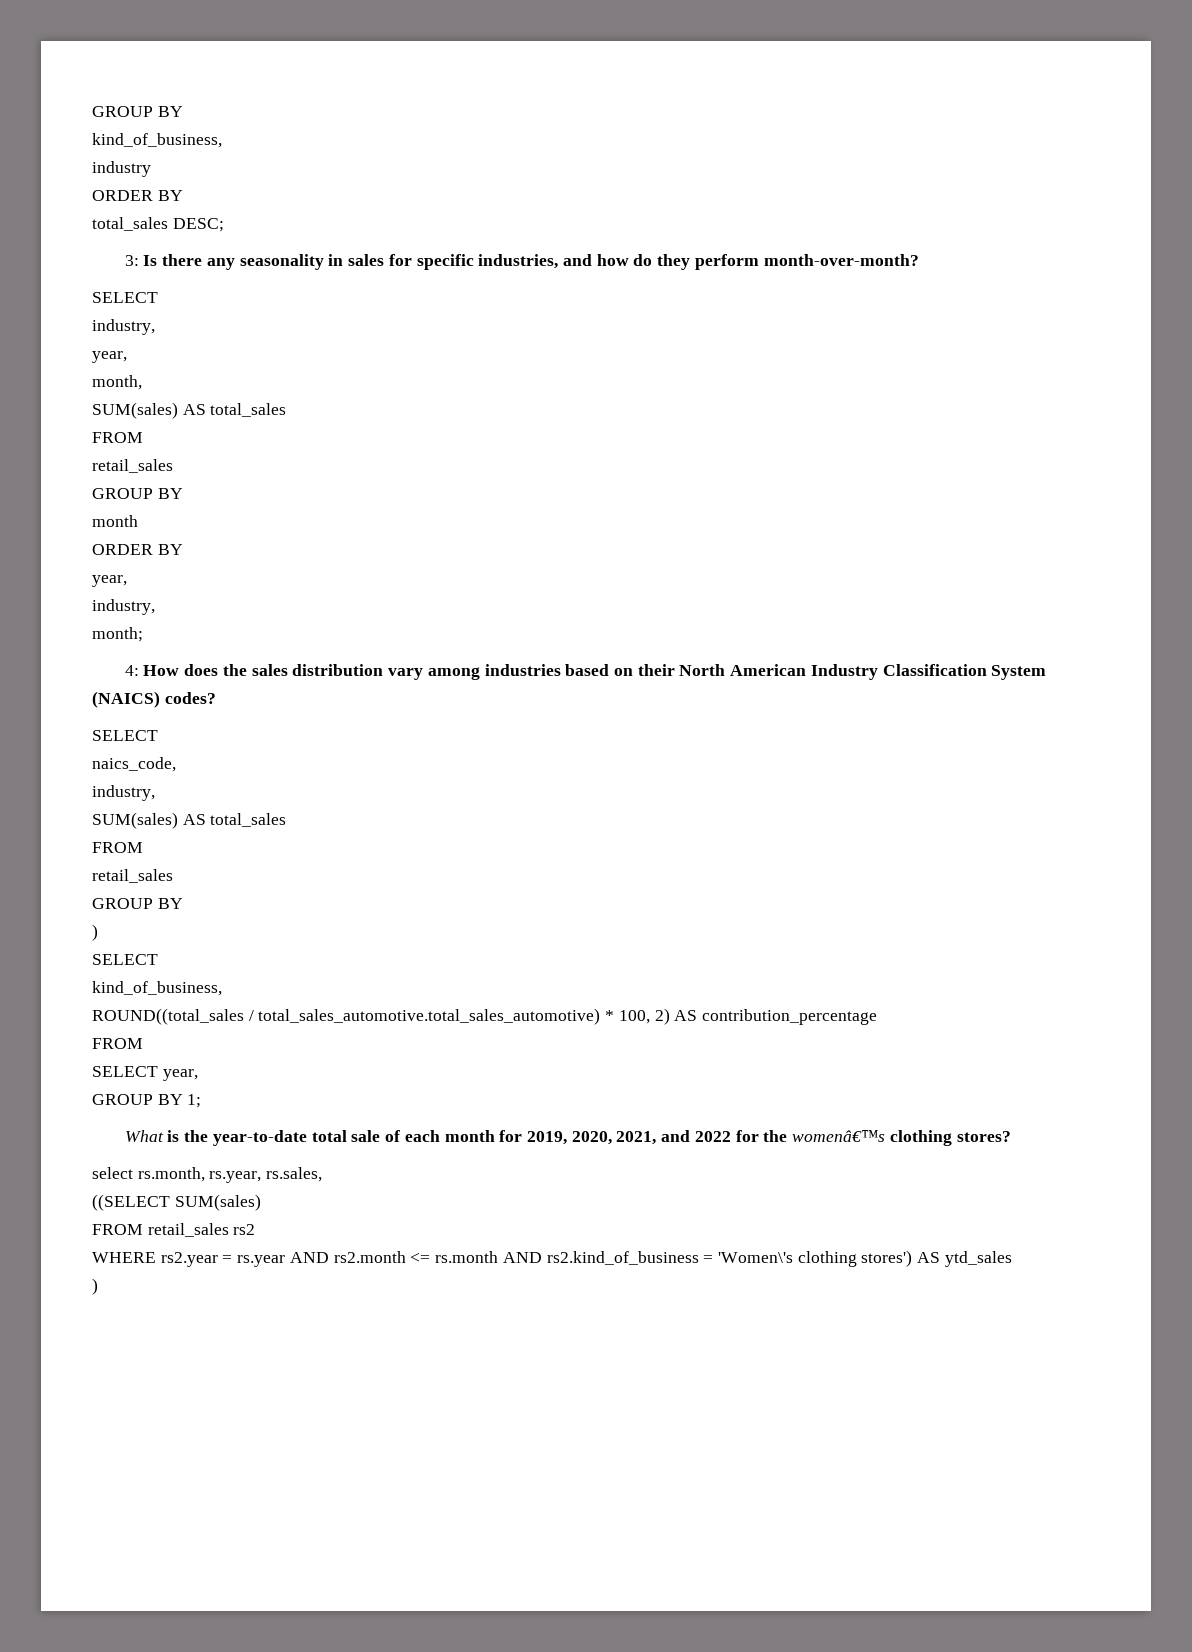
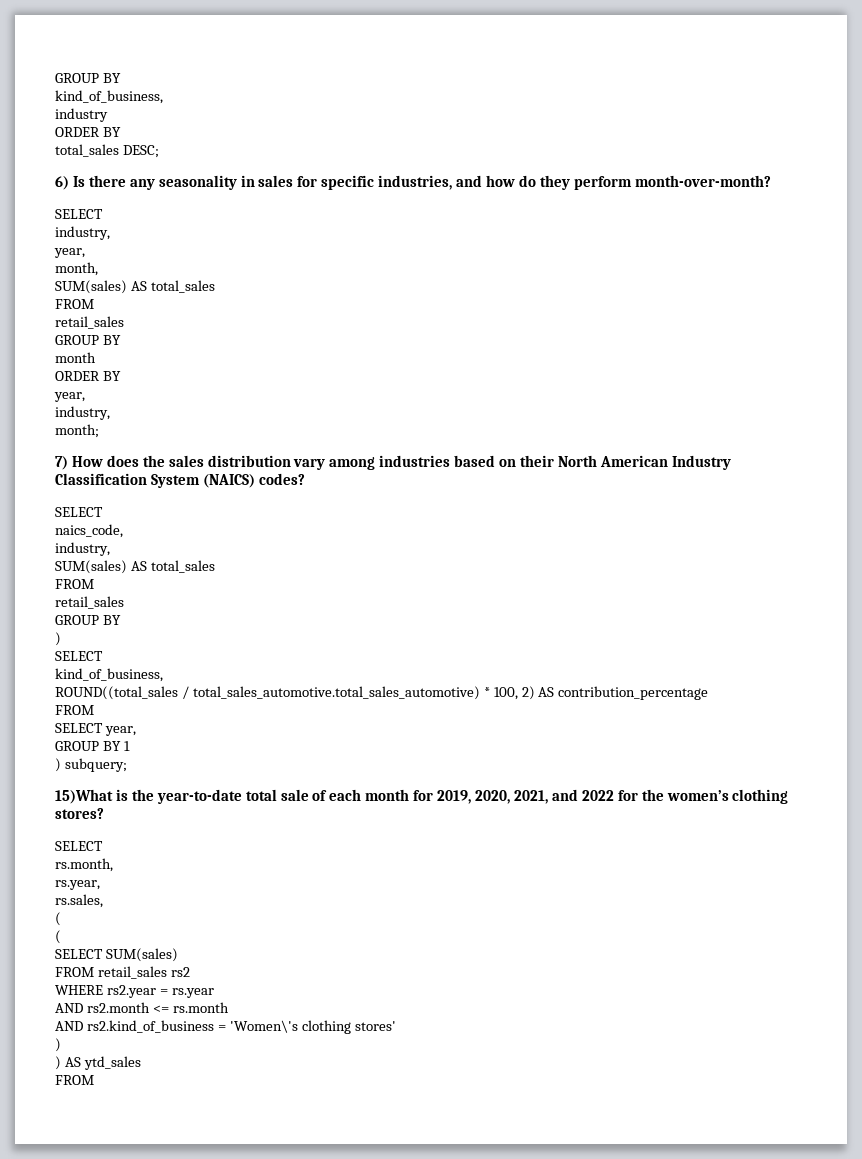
[124,255,139,266] 3: -> [55,176,69,190] 6)
[124,665,139,676] 4: -> [55,456,68,470] 7)
[187,1094,202,1108] [124,1130,164,1142] 1; // What -> [123,741,130,751] [55,758,127,772] [55,789,113,804] 1 // ) subquery; // 15)What
[792,1130,886,1142] womenâ€™s -> [666,790,729,801] women’s
[92,1167,133,1179] select -> [55,841,103,851] SELECT //
(205, 1174) none -> (113, 865) //
(262, 1177) none -> (100, 885) //
[92,1194,170,1211] ((SELECT -> [55,912,61,926] [55,930,61,944] [55,949,103,959] ( // ( // SELECT
(286, 1261) none -> (214, 993) //
(499, 1257) none -> (229, 1007) //
[861,1250,913,1267] stores') -> [354,1021,396,1031] [55,1038,61,1052] [55,1056,61,1070] stores' // ) // )
[92,1278,98,1295] ) -> [55,1075,94,1085] FROM

